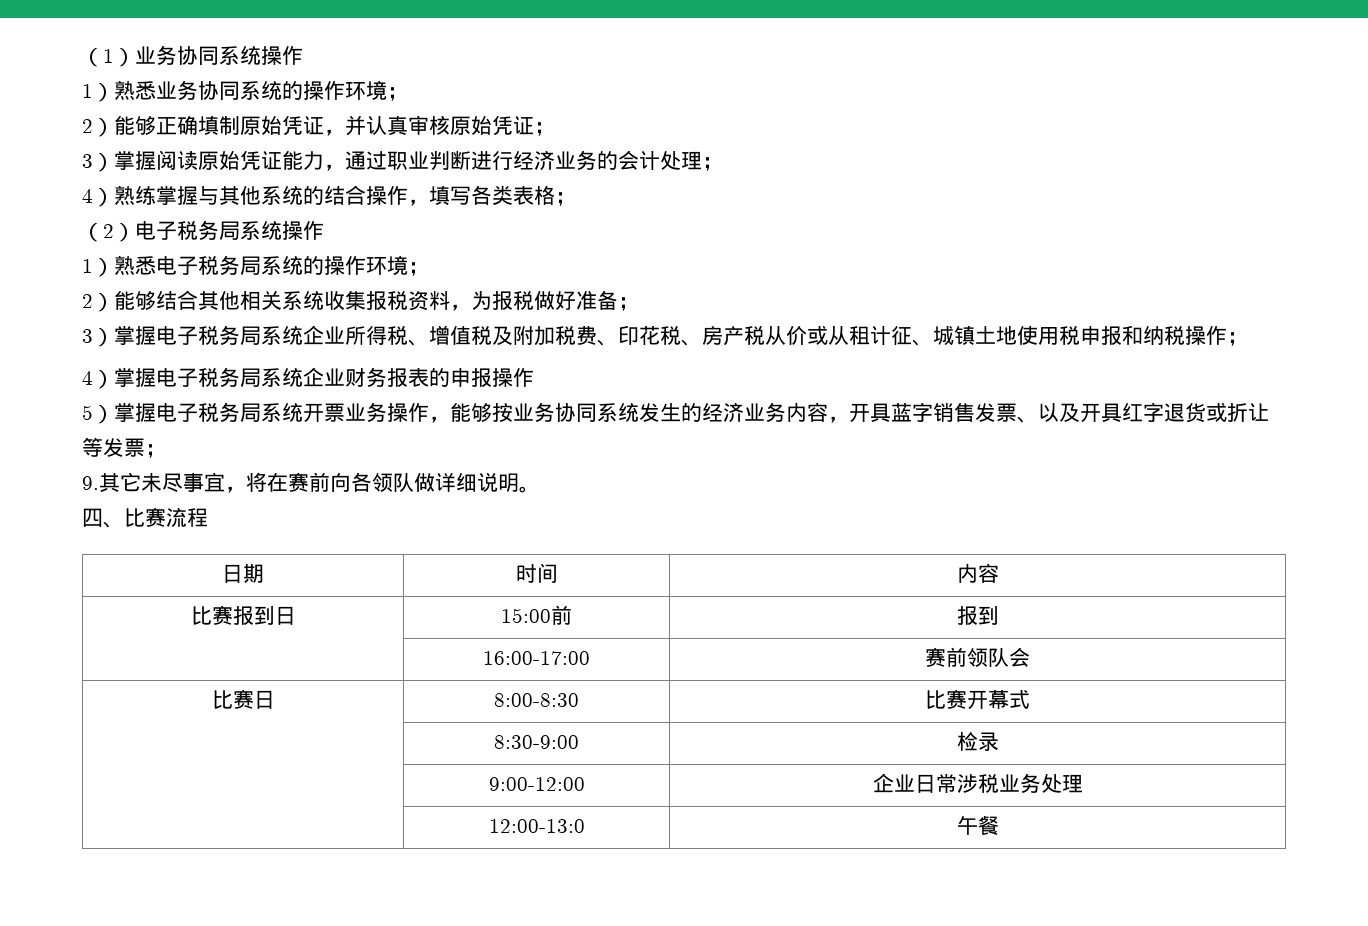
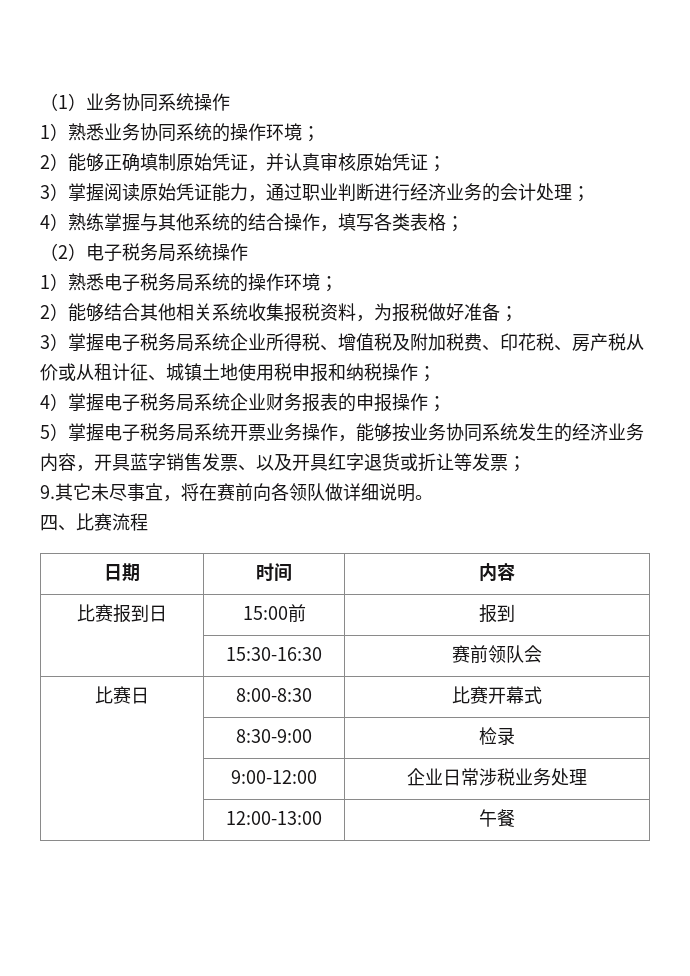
(534, 377) none -> [428,396,446,412] ；
[483,651,590,665] 16:00-17:00 -> [226,647,322,661] 15:30-16:30
[488,819,585,833] 12:00-13:0 -> [226,811,322,825] 12:00-13:00

